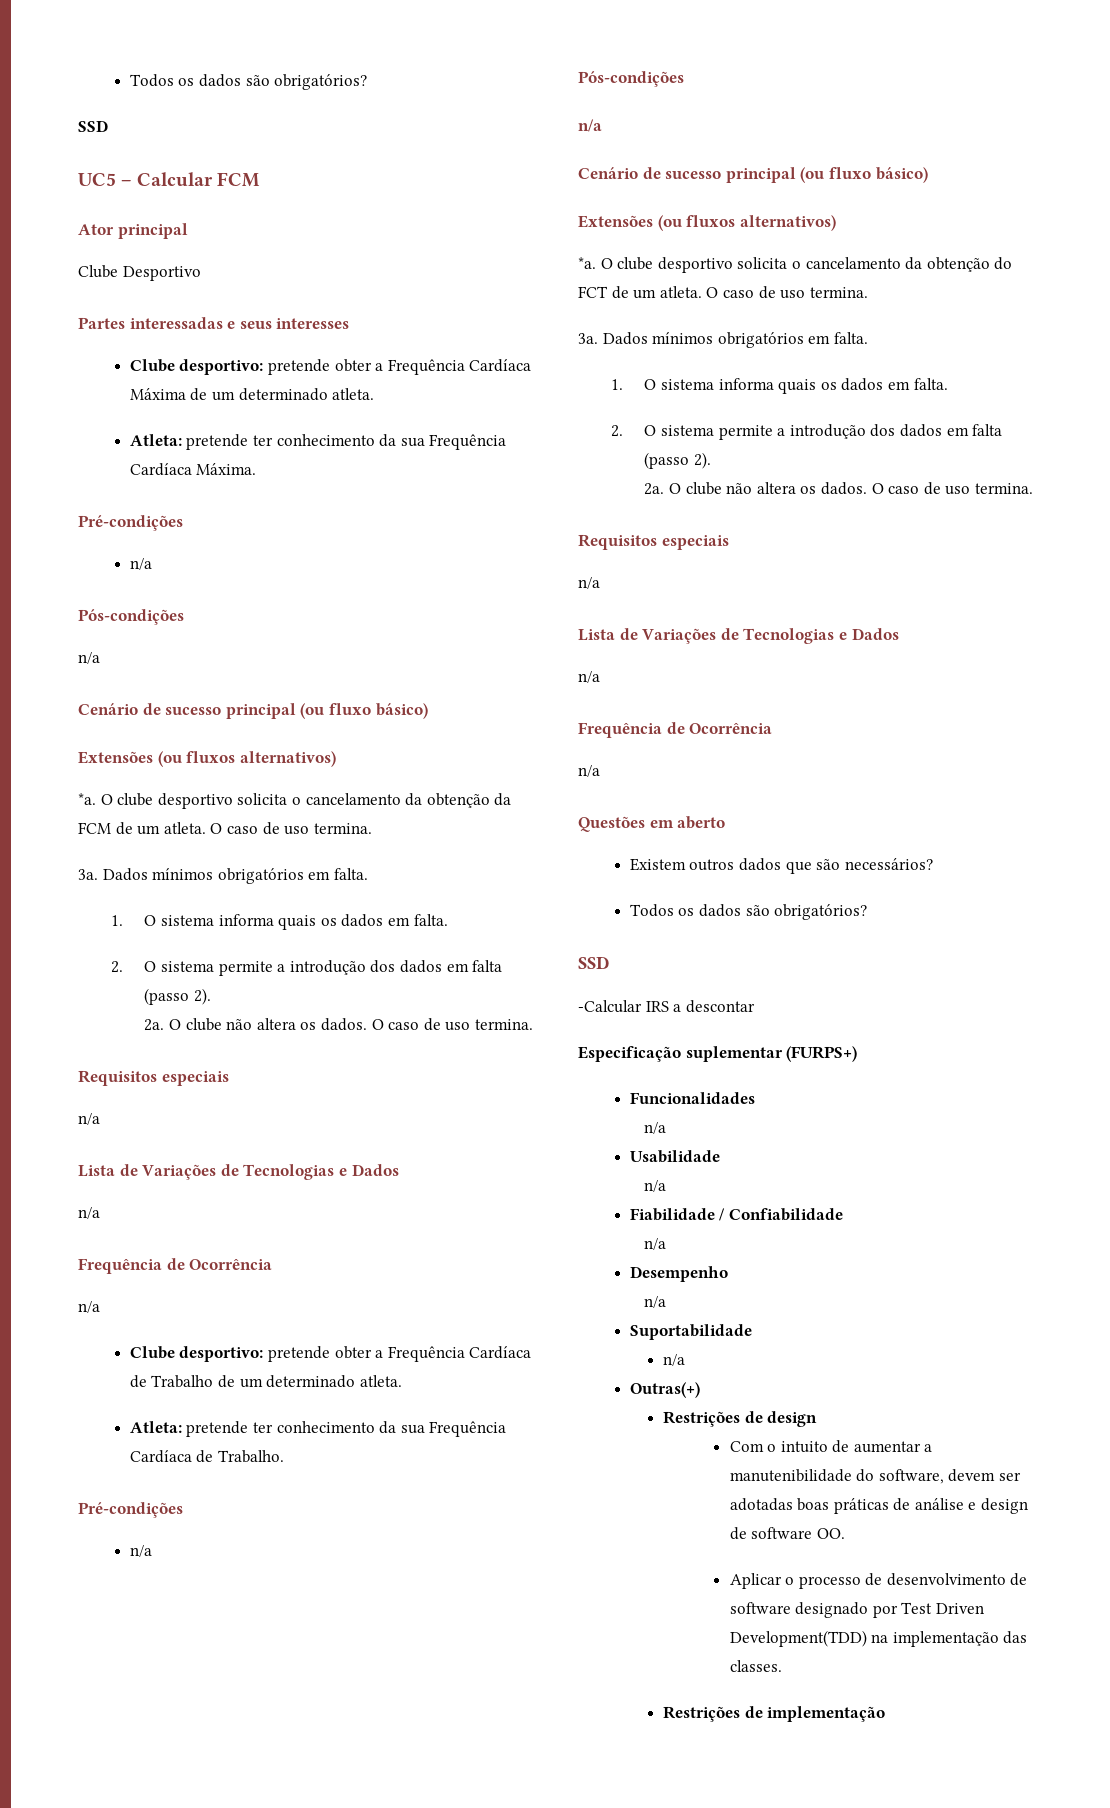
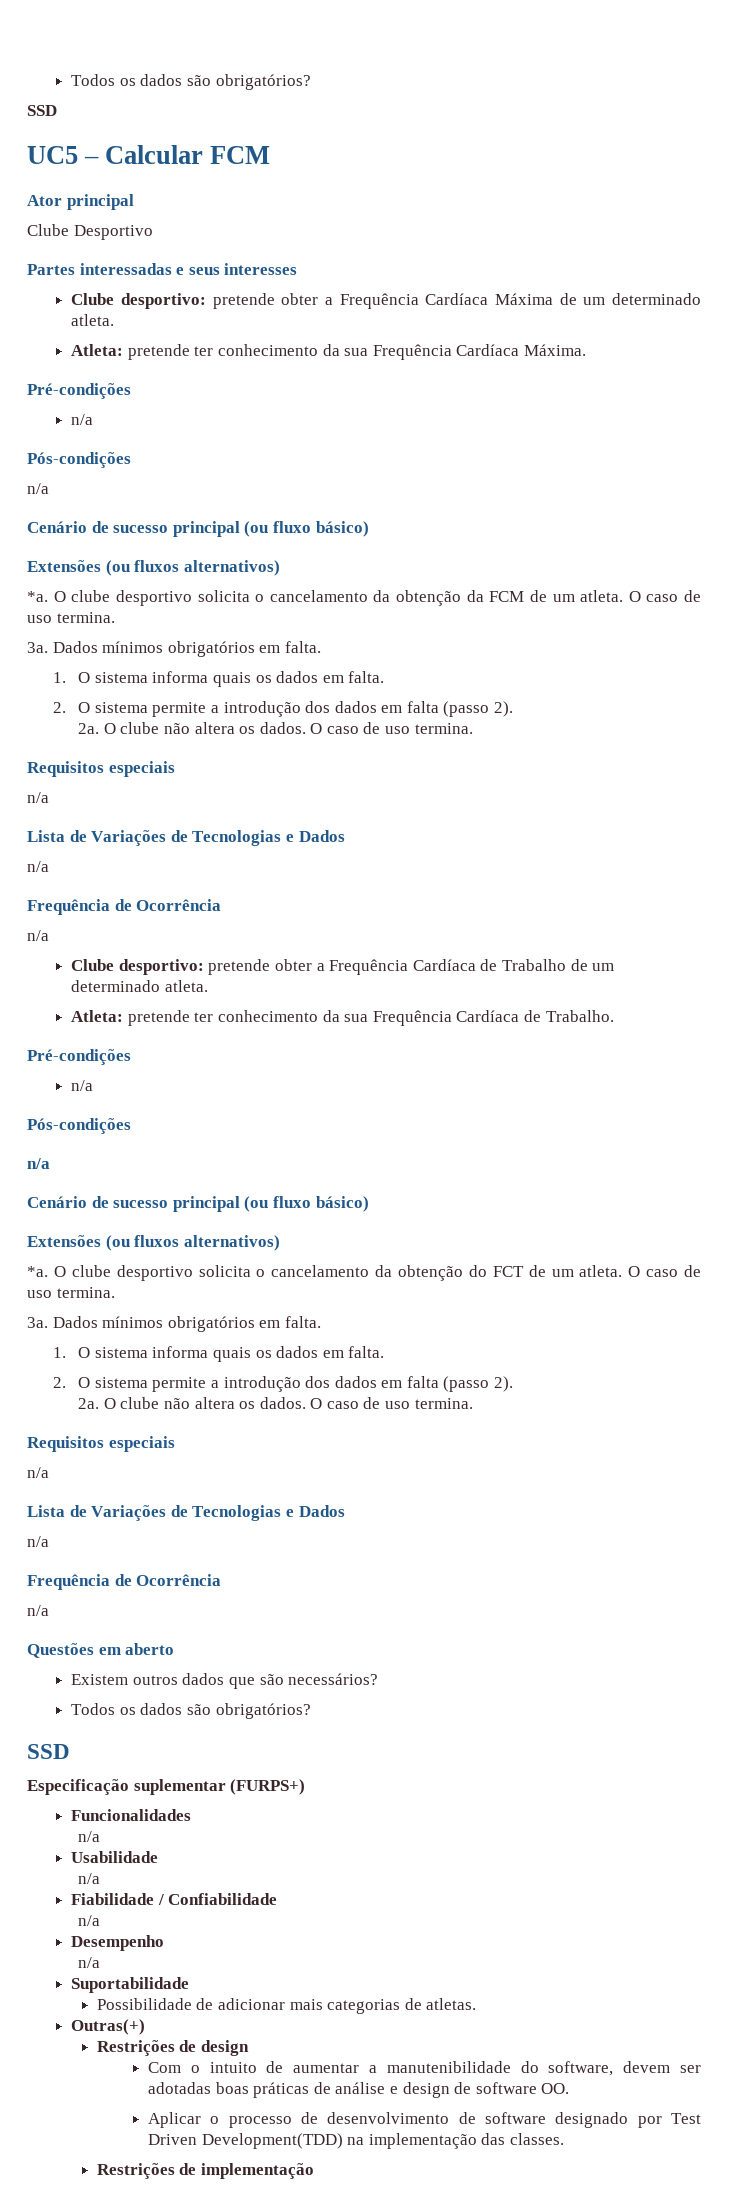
[578,1000,755,1013] // -Calcular IRS a descontar -> (70, 1751) none
[663,1354,686,1366] n/a -> [96,1998,477,2014] Possibilidade de adicionar mais categorias de atletas.

